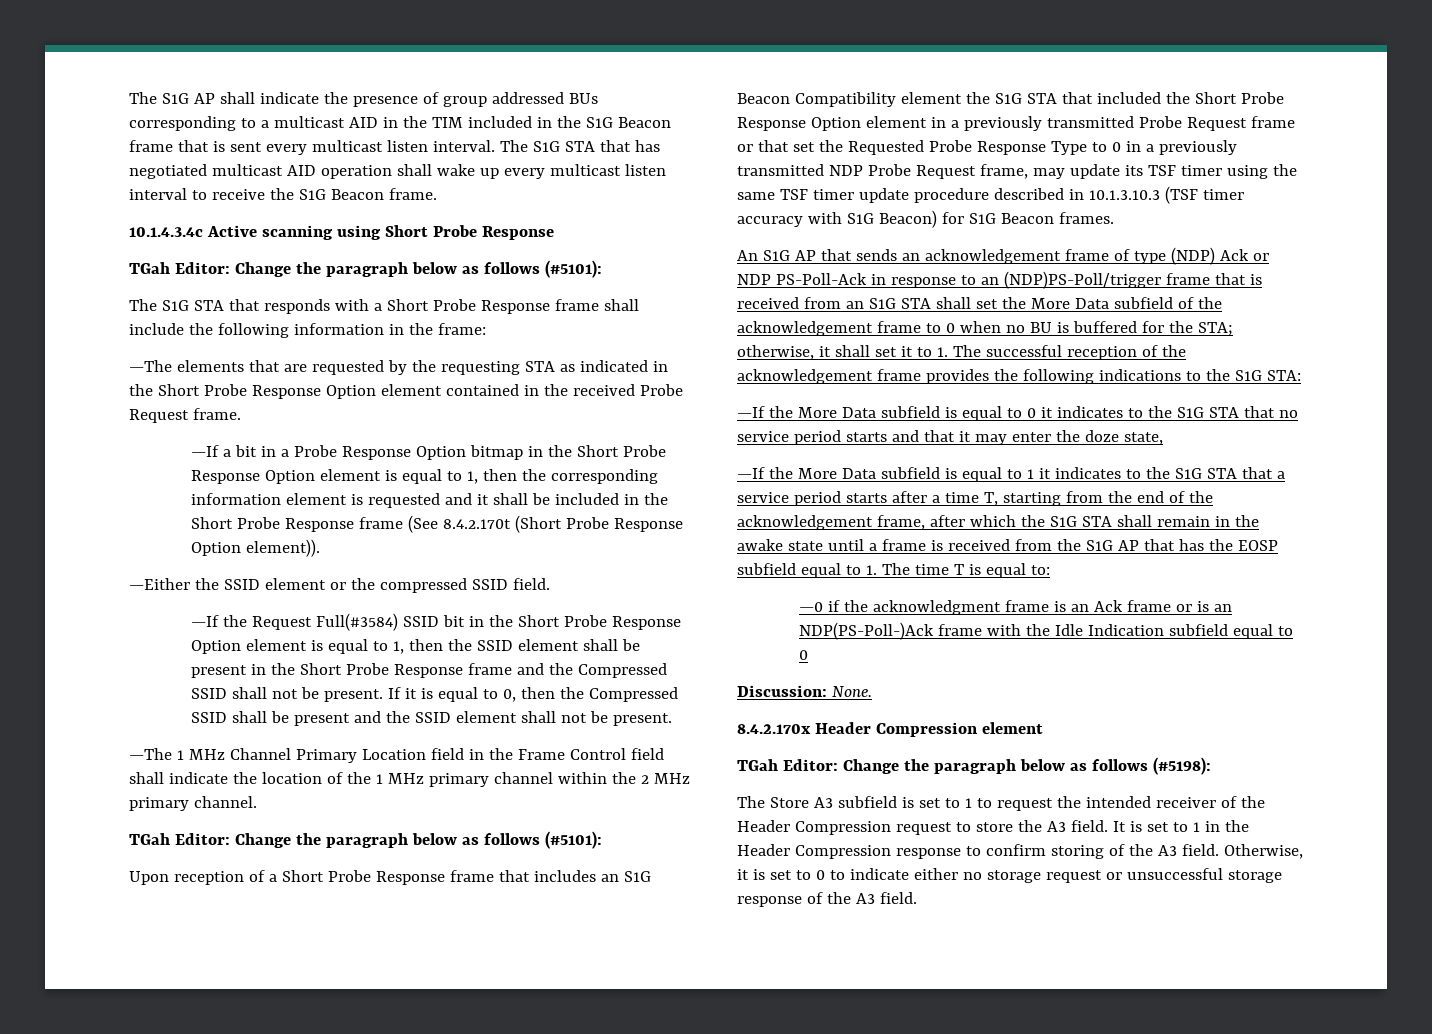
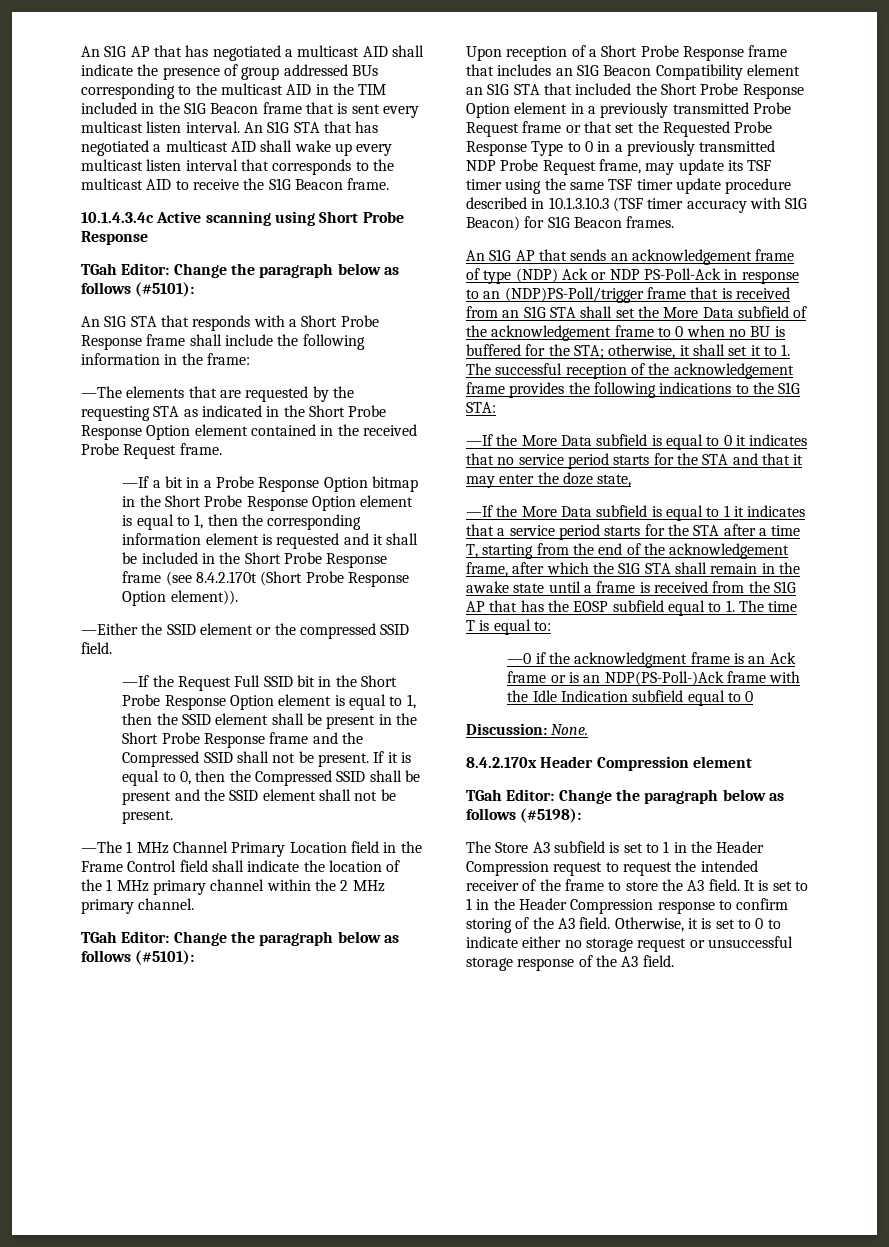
[129,92,215,104] The S1G AP -> [81,45,388,61] An S1G AP that has negotiated a multicast AID
[260,120,269,128] a -> [195,83,217,95] the
[499,140,528,152] The -> [243,122,263,133] An
[211,164,392,179] multicast AID operation -> [153,140,256,152] a multicast AID
(187, 194) none -> [240,159,394,175] [81,178,172,190] that corresponds to the multicast AID
[129,299,157,311] The -> [81,316,100,327] An
[407,515,438,533] (See -> [165,571,192,586] (see
[315,613,398,631] Full(#3584) -> [234,675,261,687] Full
[965,92,990,104] the -> [466,87,483,95] an
[1127,406,1239,418] to the S1G STA -> (808, 440) none
(887, 437) none -> [653,453,729,465] for the STA
[1125,467,1237,479] to the S1G STA -> (806, 511) none
(887, 498) none -> [644,524,720,536] for the STA
(972, 803) none -> [673,841,765,853] [466,861,603,876] in the Header Compression request
[737,820,952,835] Header Compression request -> [564,879,604,891] frame

